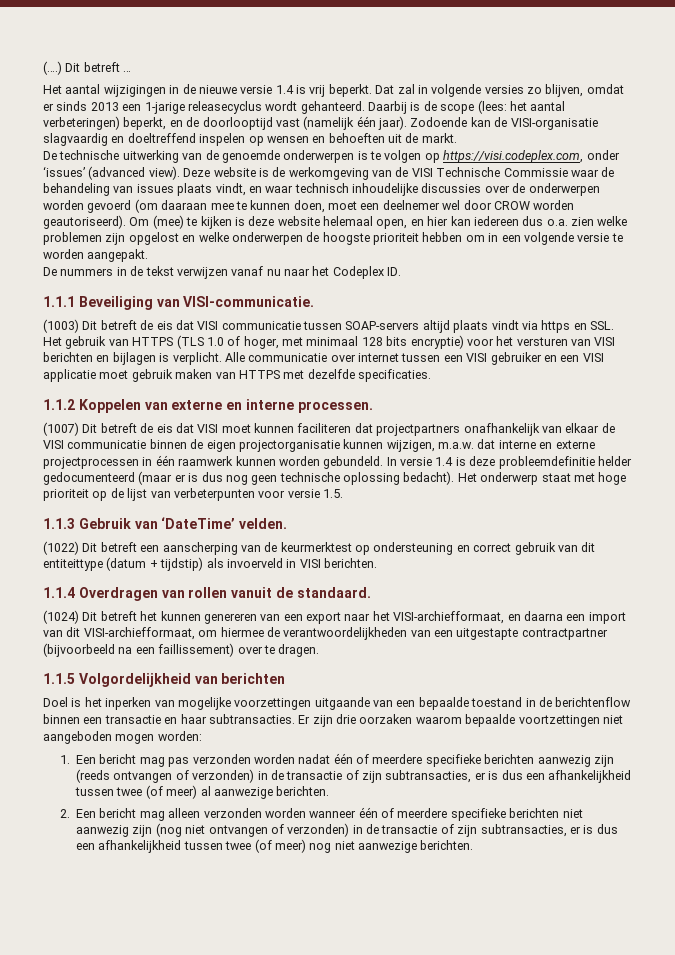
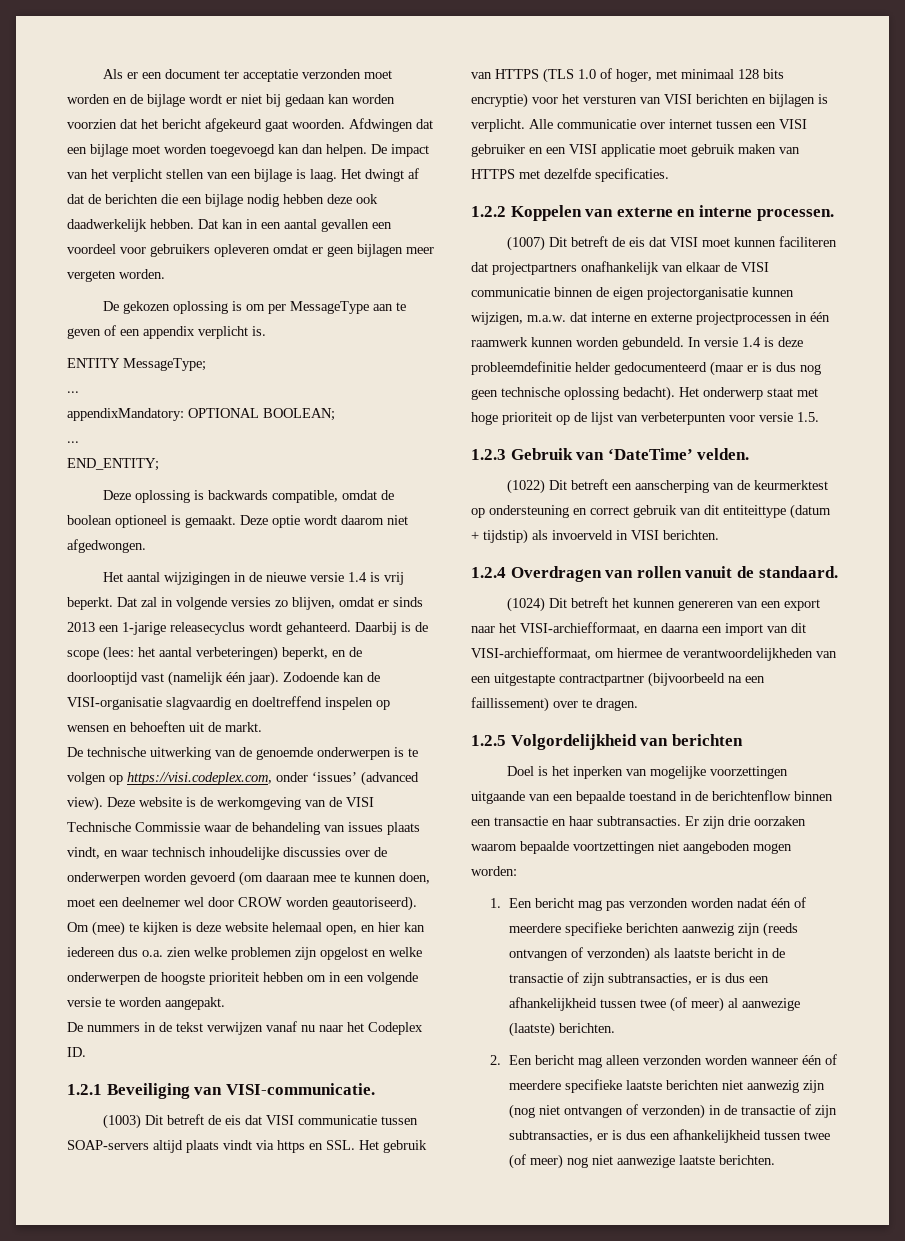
[43,61,132,75] (….) Dit betreft … -> [103,69,393,82] [67,94,395,107] [67,118,433,132] [67,144,429,157] [67,168,419,182] [67,194,378,207] [67,219,392,232] [67,244,434,257] [67,269,165,282] [103,301,407,314] [67,325,266,339] [67,358,206,371] [67,391,79,393] [67,408,335,421] [67,441,79,443] [67,458,159,471] [103,490,395,503] [67,515,408,528] [67,539,146,553] Als er een document ter acceptatie verzonden moet worden en de bijlage wordt er niet bij gedaan kan worden voorzien dat het bericht afgekeurd gaat woorden. Afdwingen dat een bijlage moet worden toegevoegd kan dan helpen. De impact van het verplicht stellen van een bijlage is laag. Het dwingt af dat de berichten die een bijlage nodig hebben deze ook daadwerkelijk hebben. Dat kan in een aantal gevallen een voordeel voor gebruikers opleveren omdat er geen bijlagen meer vergeten worden. // De gekozen oplossing is om per MessageType aan te geven of een appendix verplicht is. // ENTITY MessageType; // ... // appendixMandatory: OPTIONAL BOOLEAN; // ... // END_ENTITY; // Deze oplossing is backwards compatible, omdat de boolean optioneel is gemaakt. Deze optie wordt daarom niet afgedwongen.
[43,296,75,307] 1.1.1 -> [67,1084,102,1095] 1.2.1
[43,399,75,410] 1.1.2 -> [471,206,506,217] 1.2.2
[43,518,75,529] 1.1.3 -> [471,449,506,460] 1.2.3
[43,587,75,598] 1.1.4 -> [471,567,506,578] 1.2.4
[43,673,75,684] 1.1.5 -> [471,735,506,746] 1.2.5
(255, 776) none -> [653,948,753,958] als laatste bericht
(273, 793) none -> [508,1022,555,1037] (laatste)
(506, 814) none -> [625,1080,662,1090] laatste
(418, 847) none -> [678,1155,715,1165] laatste

